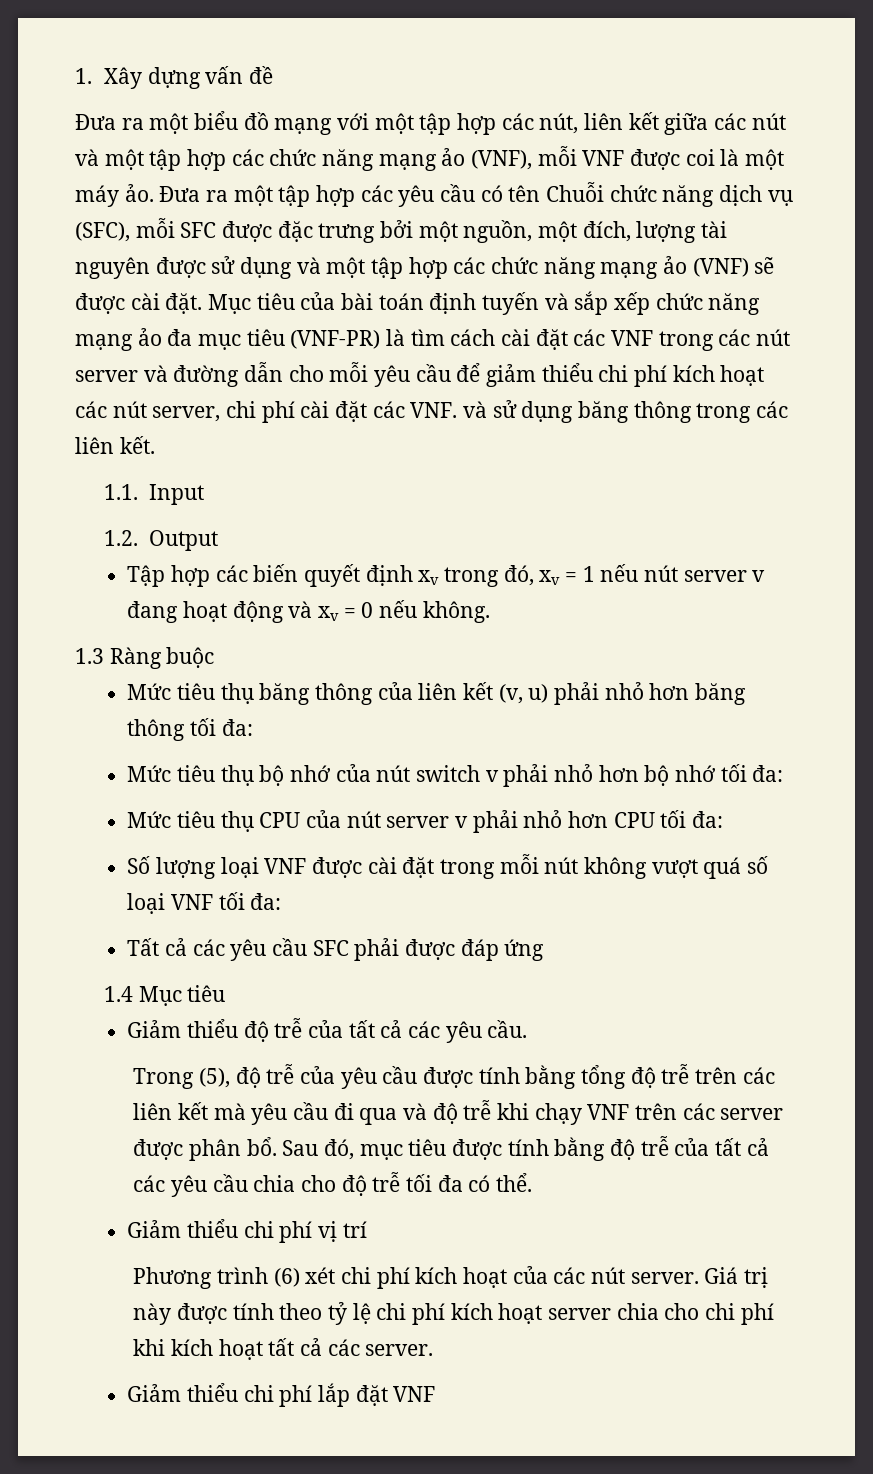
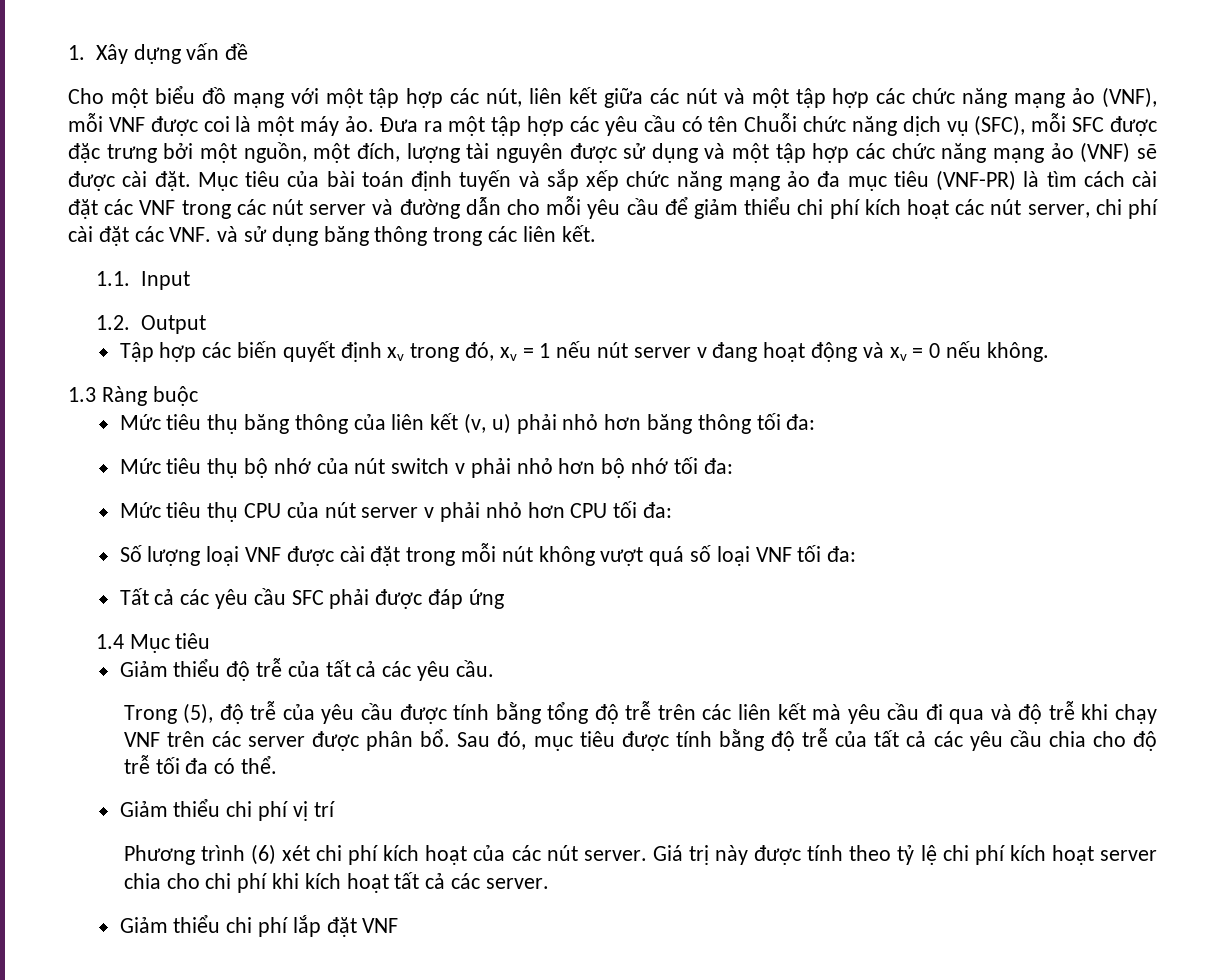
[75,114,144,130] Đưa ra -> [68,88,104,104] Cho

